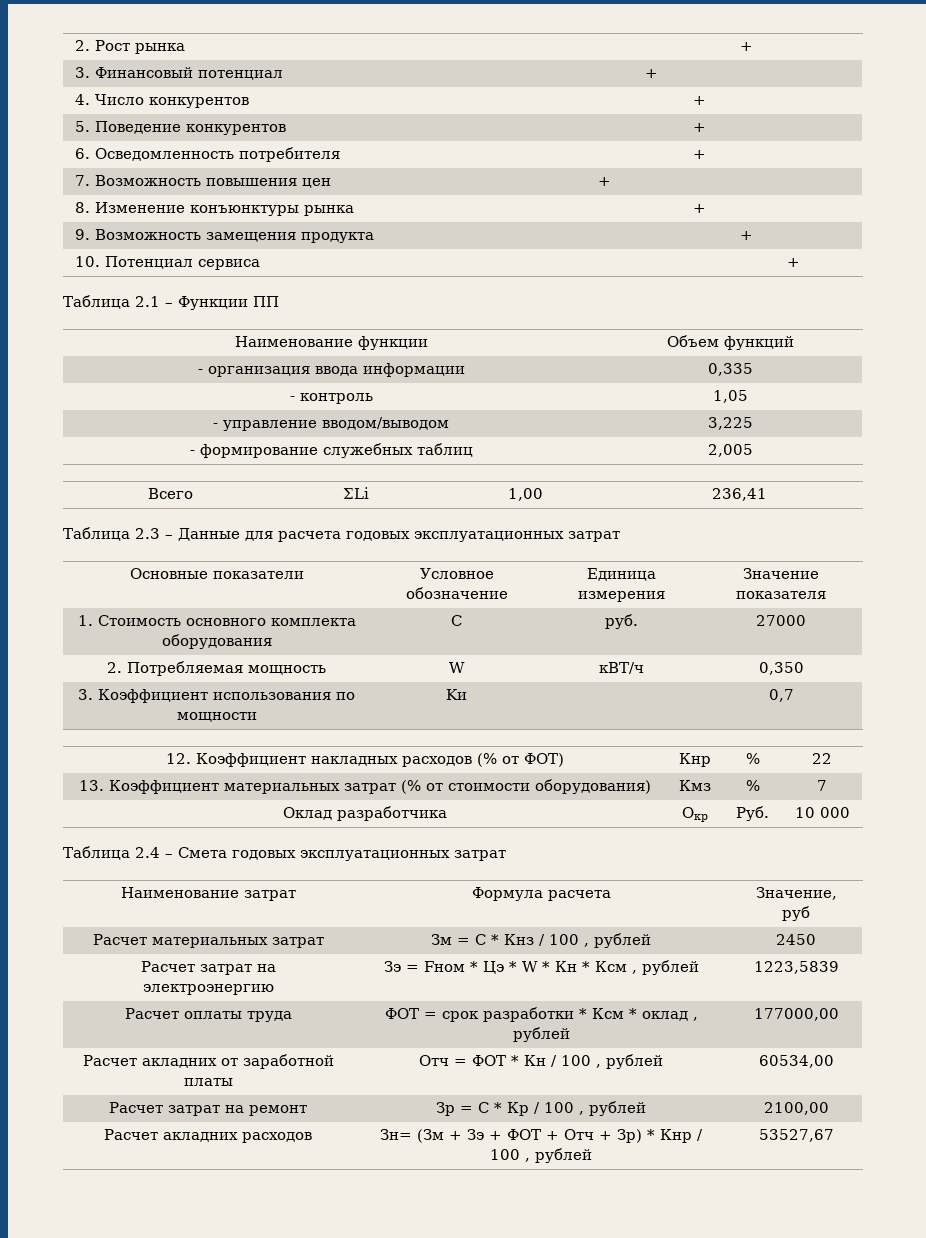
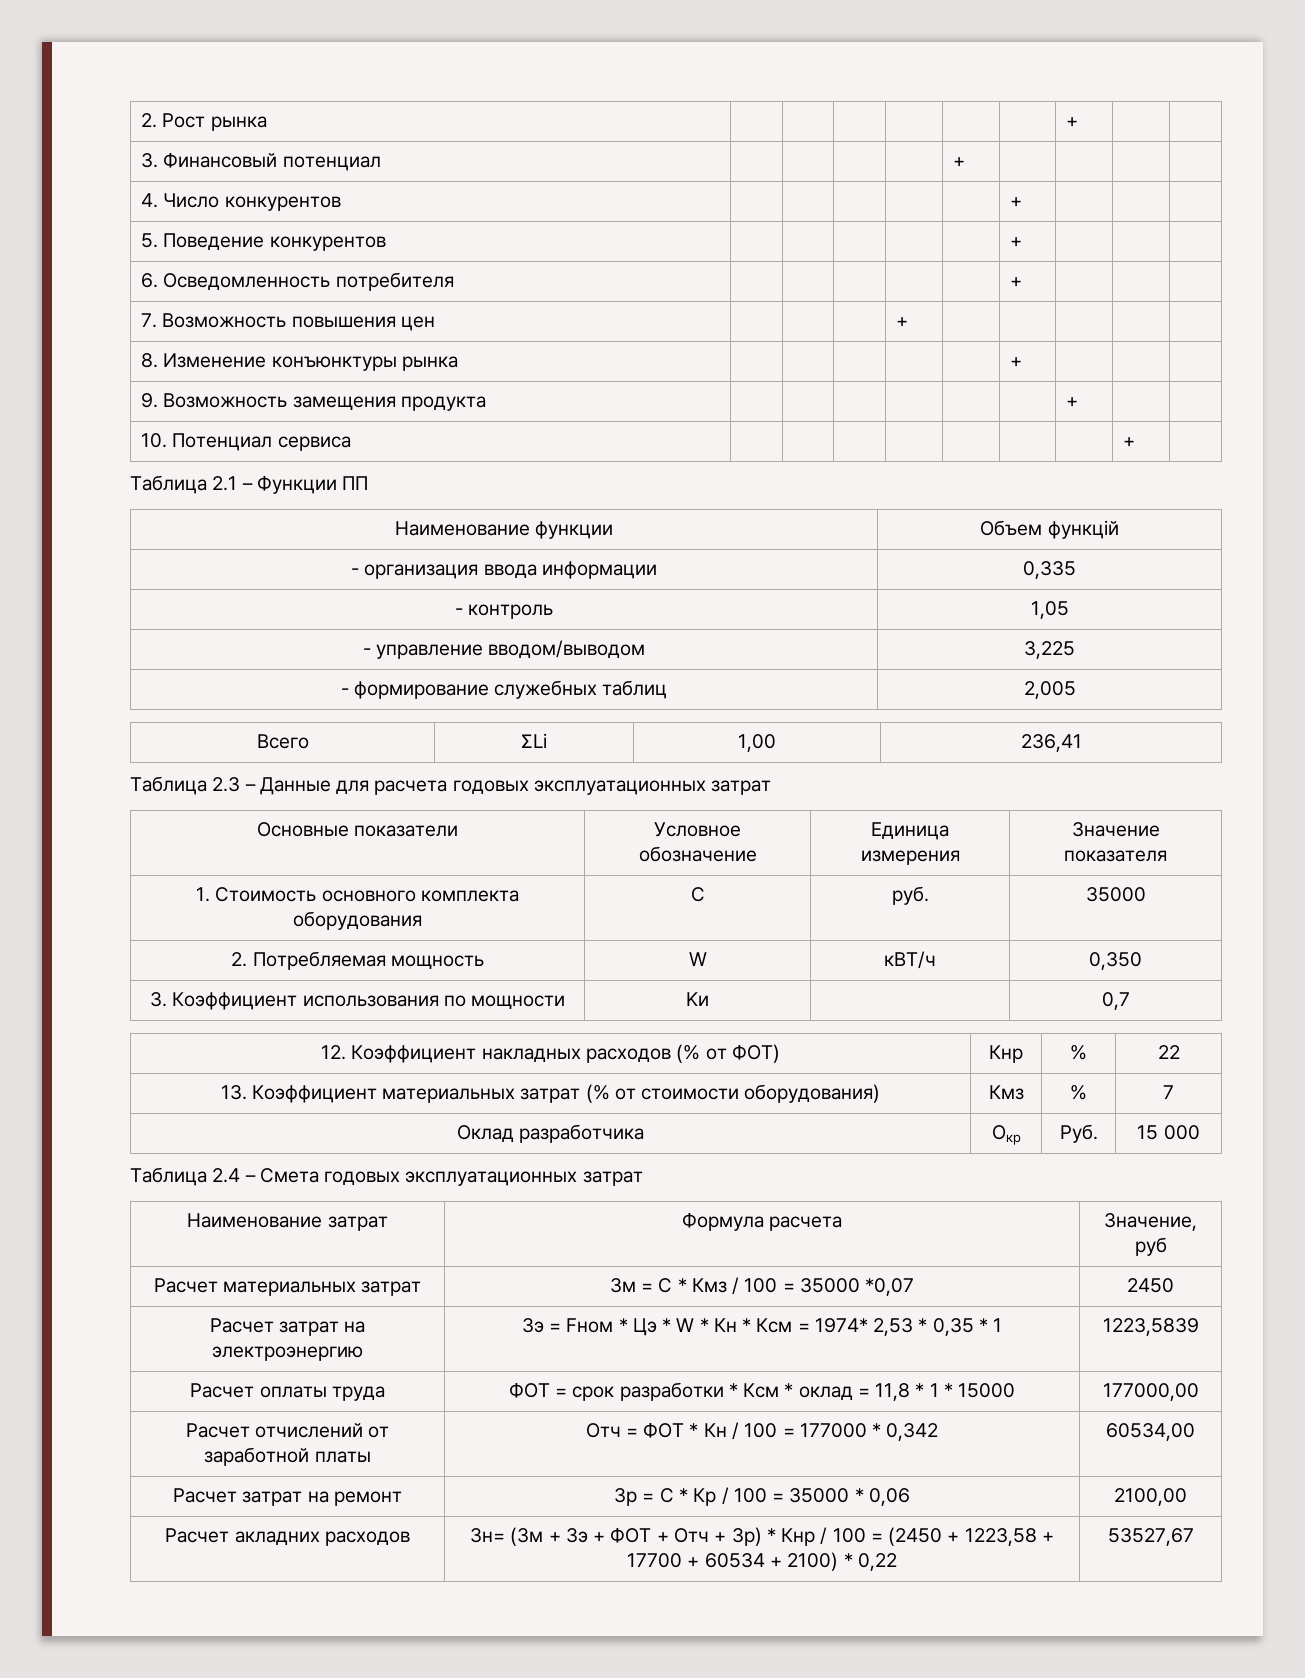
[724,336,794,350] функций -> [1047,520,1119,539] функцій
[756,615,806,626] 27000 -> [1085,887,1146,902] 35000
[794,807,815,818] 10 -> [1137,1125,1159,1140] 15
[504,933,651,948] Кнз / 100 , рублей -> [691,1277,915,1296] Кмз / 100 = 35000 *0,07
[631,960,699,975] , рублей -> [797,1318,1003,1336] = 1974* 2,53 * 0,35 * 1
[692,1017,698,1021] [512,1027,570,1042] , рублей -> [857,1383,1016,1401] = 11,8 * 1 * 15000
[141,1058,217,1068] акладних -> [255,1423,363,1438] отчислений
[596,1054,663,1069] , рублей -> [782,1423,939,1441] = 177000 * 0,342
[579,1101,646,1116] , рублей -> [772,1488,910,1506] = 35000 * 0,06
[525,1148,592,1163] , рублей -> [870,1527,1054,1546] [627,1552,897,1571] = (2450 + 1223,58 + 17700 + 60534 + 2100) * 0,22

